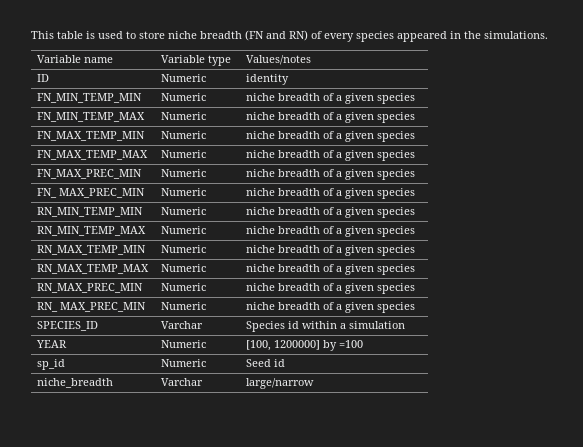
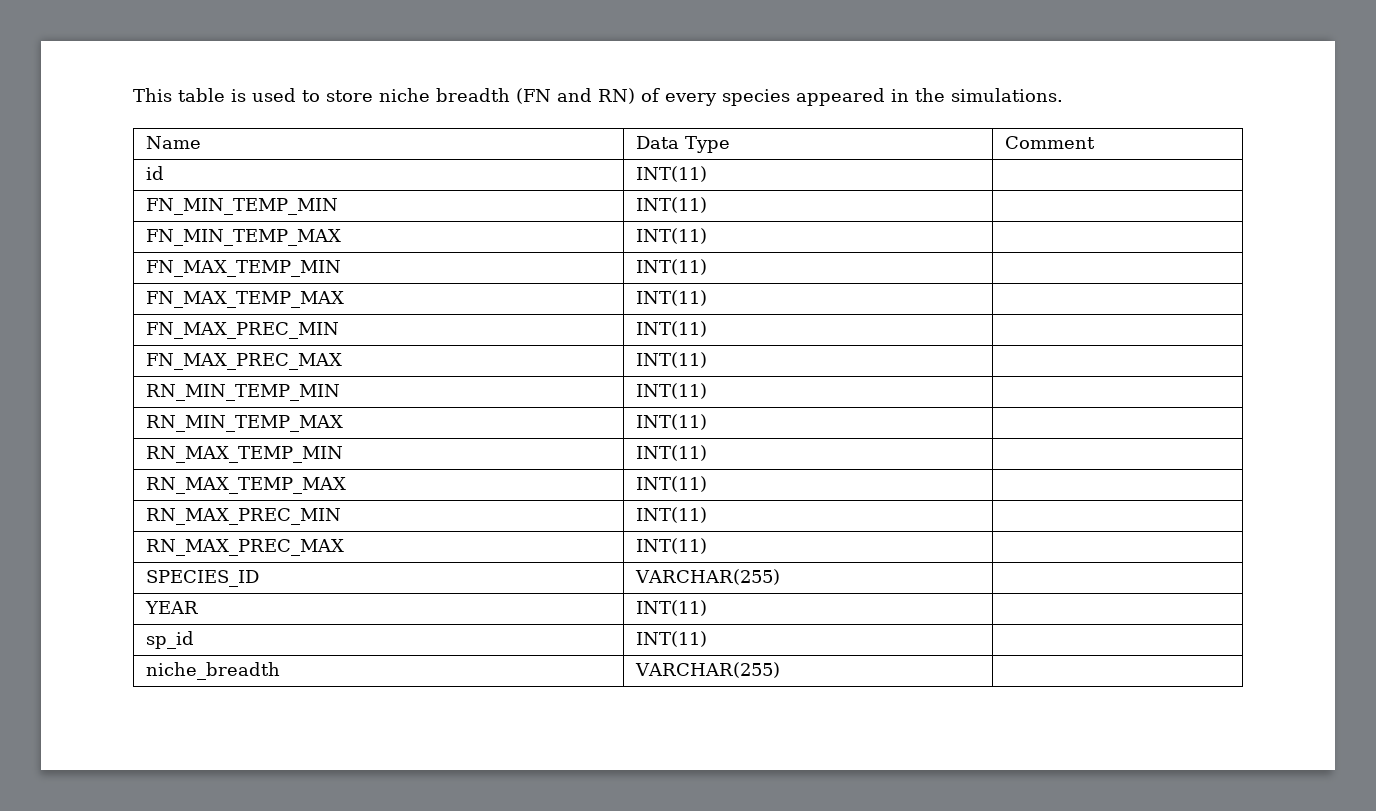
[37,55,114,63] [161,55,232,66] [246,55,312,65] [37,74,50,82] [161,74,207,82] [246,74,290,85] [37,93,143,103] [161,93,207,101] [246,93,416,104] [37,112,146,122] [161,112,207,120] [246,112,416,123] [37,131,146,141] [161,131,207,139] [246,131,416,142] [37,150,149,160] [161,150,207,158] [246,150,416,161] [37,169,143,179] [161,169,207,177] [246,169,416,180] [37,188,146,198] [161,188,207,196] [246,188,416,199] [37,207,144,217] [161,207,207,215] [246,207,416,218] [37,226,147,236] [161,226,207,234] [246,226,416,237] [37,245,147,255] [161,245,207,253] [246,245,416,256] [37,264,150,274] [161,264,207,272] [246,264,416,275] [37,283,144,293] [161,283,207,291] [246,283,416,294] [37,302,147,312] [161,302,207,310] [246,302,416,313] [37,321,99,331] [161,321,204,329] [246,321,406,332] [36,340,68,348] [161,340,207,348] [246,340,364,351] [37,359,66,370] [161,359,207,367] [246,359,286,367] Variable name | Variable type | Values/notes // ID | Numeric | identity // FN_MIN_TEMP_MIN | Numeric | niche breadth of a given species // FN_MIN_TEMP_MAX | Numeric | niche breadth of a given species // FN_MAX_TEMP_MIN | Numeric | niche breadth of a given species // FN_MAX_TEMP_MAX | Numeric | niche breadth of a given species // FN_MAX_PREC_MIN | Numeric | niche breadth of a given species // FN_ MAX_PREC_MIN | Numeric | niche breadth of a given species // RN_MIN_TEMP_MIN | Numeric | niche breadth of a given species // RN_MIN_TEMP_MAX | Numeric | niche breadth of a given species // RN_MAX_TEMP_MIN | Numeric | niche breadth of a given species // RN_MAX_TEMP_MAX | Numeric | niche breadth of a given species // RN_MAX_PREC_MIN | Numeric | niche breadth of a given species // RN_ MAX_PREC_MIN | Numeric | niche breadth of a given species // SPECIES_ID | Varchar | Species id within a simulation // YEAR | Numeric | [100, 1200000] by =100 // sp_id | Numeric | Seed id -> [145,136,201,149] [635,136,730,153] [1004,136,1095,149] [145,166,164,180] [635,166,707,182] [145,198,338,215] [635,197,707,213] [145,229,341,246] [635,228,707,244] [145,260,341,277] [635,259,707,275] [145,291,344,308] [635,290,707,306] [145,322,339,339] [635,321,707,337] [145,353,342,370] [635,352,707,368] [145,384,340,401] [635,383,707,399] [145,415,343,432] [635,414,707,430] [145,446,343,463] [635,445,707,461] [145,477,346,494] [635,476,707,492] [145,508,341,525] [635,507,707,523] [145,539,344,556] [635,538,707,554] [145,570,259,587] [634,569,780,585] [144,601,198,614] [635,600,707,616] [145,631,194,649] [635,631,707,647] Name | Data Type | Comment // id | INT(11) | // FN_MIN_TEMP_MIN | INT(11) | // FN_MIN_TEMP_MAX | INT(11) | // FN_MAX_TEMP_MIN | INT(11) | // FN_MAX_TEMP_MAX | INT(11) | // FN_MAX_PREC_MIN | INT(11) | // FN_MAX_PREC_MAX | INT(11) | // RN_MIN_TEMP_MIN | INT(11) | // RN_MIN_TEMP_MAX | INT(11) | // RN_MAX_TEMP_MIN | INT(11) | // RN_MAX_TEMP_MAX | INT(11) | // RN_MAX_PREC_MIN | INT(11) | // RN_MAX_PREC_MAX | INT(11) | // SPECIES_ID | VARCHAR(255) | // YEAR | INT(11) | // sp_id | INT(11) |
[161,378,204,386] [246,378,315,389] Varchar | large/narrow -> [634,662,780,678] VARCHAR(255) |

